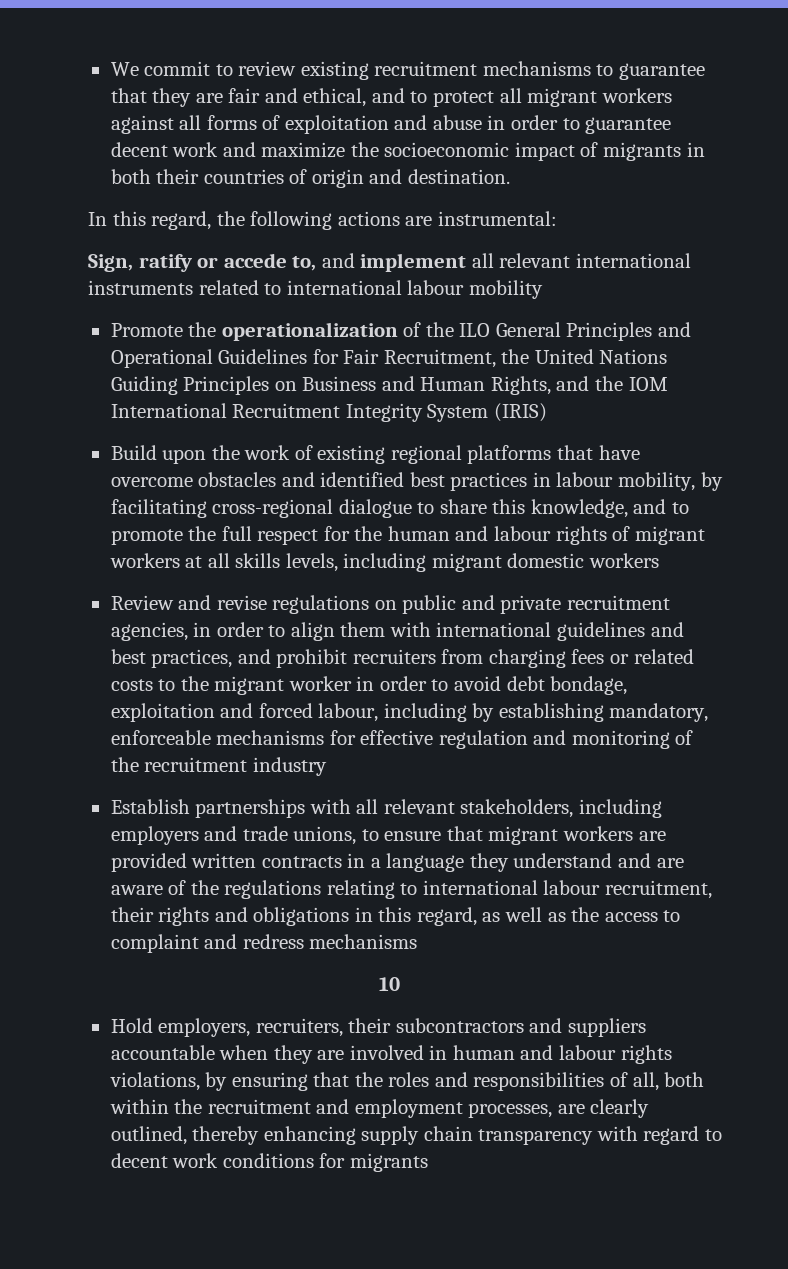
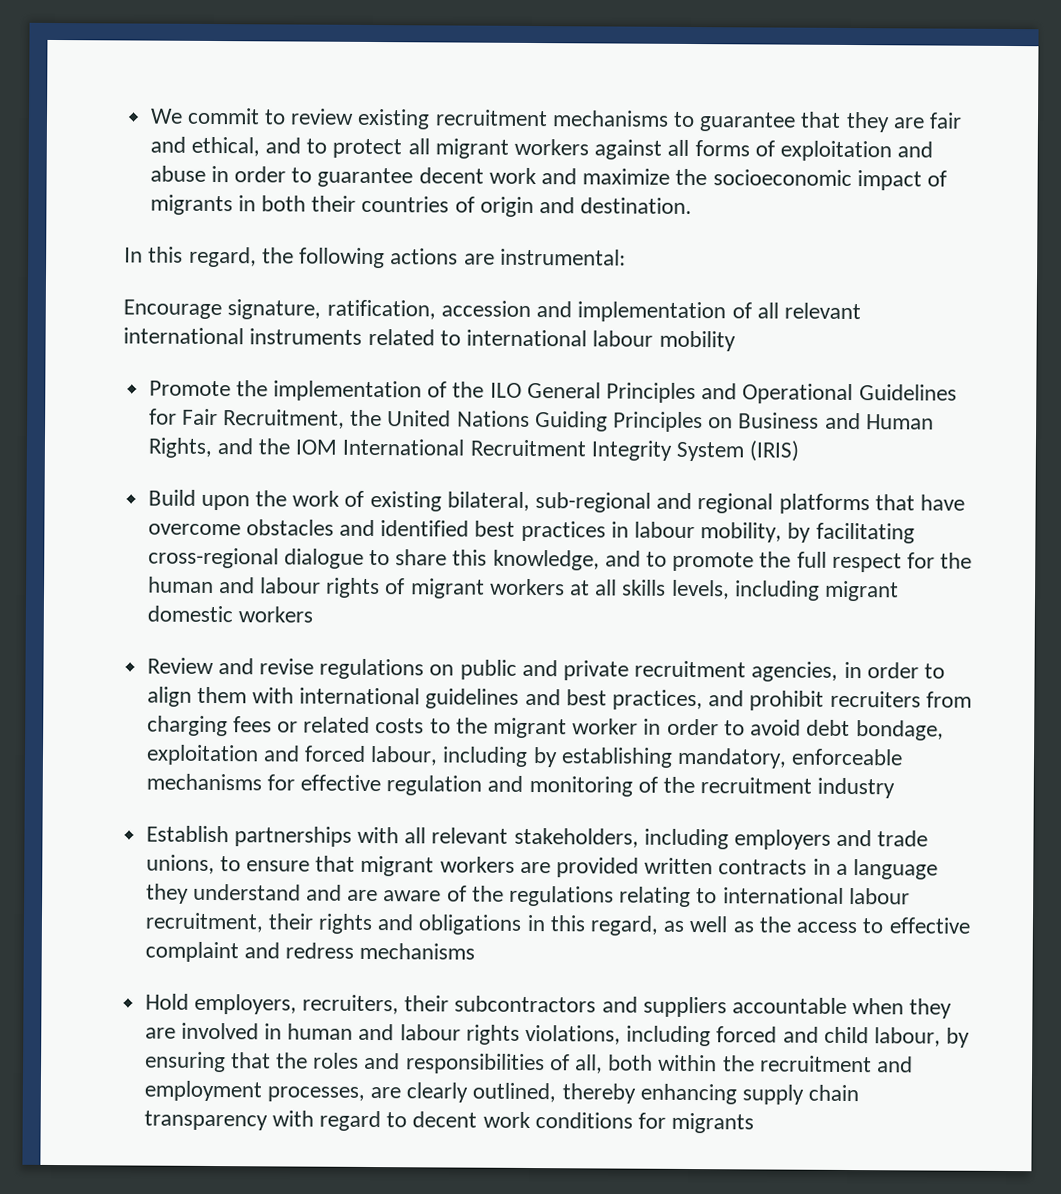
[88,253,467,272] Sign, ratify or accede to, and implement -> [123,299,752,323] Encourage signature, ratification, accession and implementation of
[221,322,398,341] operationalization -> [272,380,422,402] implementation
(386, 454) none -> [446,491,693,513] bilateral, sub-regional and
(681, 916) none -> [888,917,970,934] effective
[379,977,400,991] // 10 -> (476, 951) none
(200, 1081) none -> [626,1025,942,1047] including forced and child labour,

